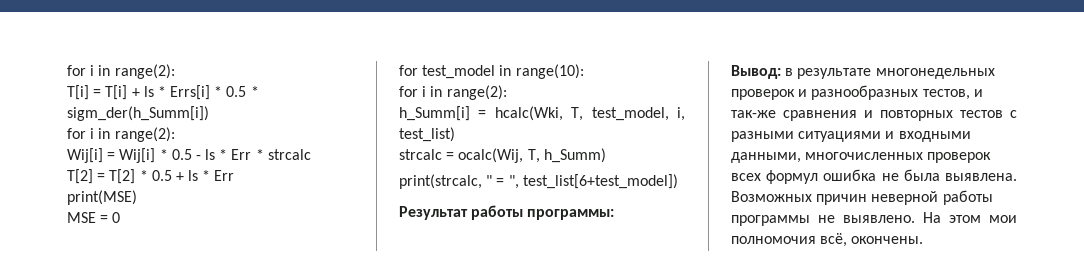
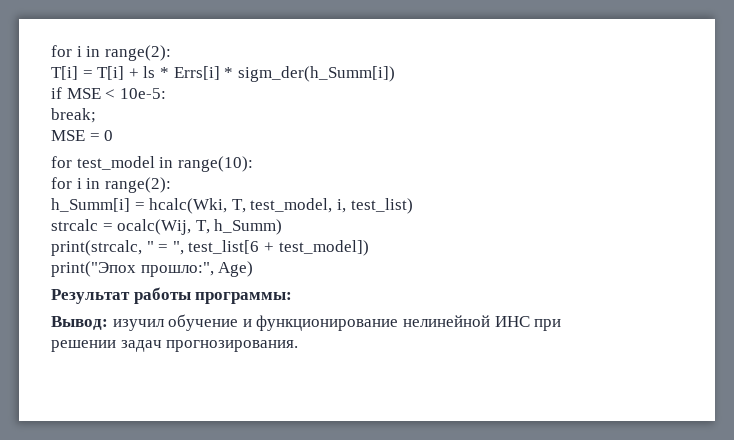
[226,86,259,97] 0.5 * -> (234, 72) none
[67,127,175,142] [67,148,311,163] [67,169,235,184] [67,190,137,205] for i in range(2): // Wij[i] = Wij[i] * 0.5 - ls * Err * strcalc // T[2] = T[2] * 0.5 + ls * Err // print(MSE) -> [51,87,166,99] [51,108,96,123] if MSE < 10e-5: // break;
[522,174,678,189] [399,205,615,220] [731,65,995,79] [731,85,983,100] [731,110,1017,121] [731,131,971,142] [731,152,992,163] [731,169,1017,184] [731,190,993,205] [731,212,1017,226] [731,233,924,247] test_list[6+test_model]) // Результат работы программы: // Вывод: в результате многонедельных проверок и разнообразных тестов, и так-же сравнения и повторных тестов с разными ситуациями и входными данными, многочисленных проверок всех формул ошибка не была выявлена. Возможных причин неверной работы программы не выявлено. На этом мои полномочия всё, окончены. -> [188,240,369,256] [51,261,254,277] [51,287,293,304] [51,314,562,331] [51,340,299,352] test_list[6 + test_model]) // print("Эпох прошло:", Age) // Результат работы программы: // Вывод: изучил обучение и функционирование нелинейной ИНС при решении задач прогнозирования.

